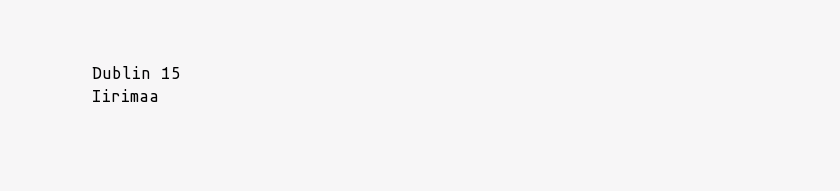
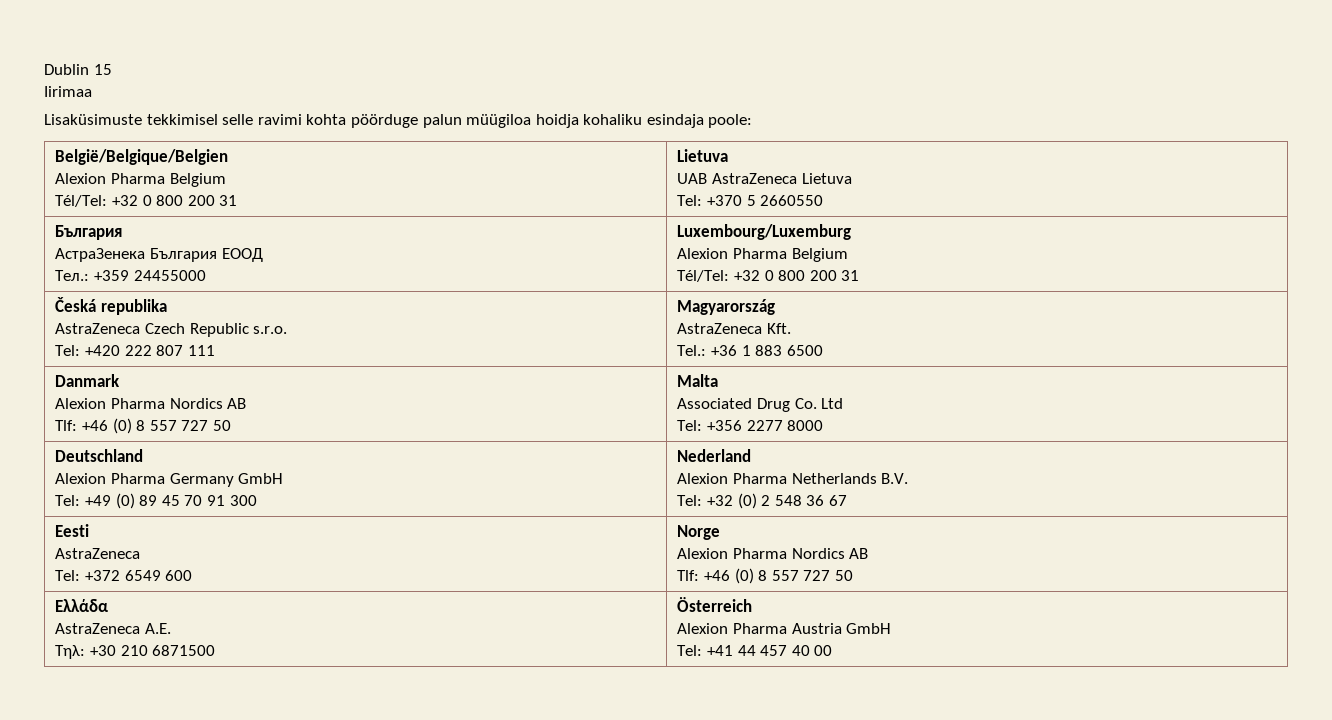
(159, 95) none -> [44,114,753,128] [55,149,229,165] [55,173,226,187] [55,195,238,207] [677,149,729,162] [677,173,852,184] [677,195,824,206] [55,225,123,240] [55,248,263,262] [55,270,206,281] [677,224,852,240] [677,248,848,262] [677,270,860,282] [55,297,167,315] [55,323,288,337] [55,345,215,356] [677,299,776,315] [677,323,791,334] [677,345,823,356] [55,374,121,387] [55,398,247,409] [55,418,231,434] [677,374,719,387] [677,398,844,412] [677,420,824,431] [55,449,144,462] [55,473,284,487] [55,493,257,509] [677,449,752,462] [677,473,909,484] [677,493,847,509] [55,524,90,537] [55,548,141,559] [55,570,193,581] [677,525,721,540] [677,548,869,559] [677,568,853,584] [55,599,109,612] [55,623,171,634] [55,645,216,659] [677,597,753,612] [677,623,892,634] [677,645,833,656] // Lisaküsimuste tekkimisel selle ravimi kohta pöörduge palun müügiloa hoidja kohaliku esindaja poole: // België/Belgique/Belgien // Alexion Pharma Belgium // Tél/Tel: +32 0 800 200 31 | Lietuva // UAB AstraZeneca Lietuva // Tel: +370 5 2660550 // България // АстраЗенека България ЕООД // Teл.: +359 24455000 | Luxembourg/Luxemburg // Alexion Pharma Belgium // Tél/Tel: +32 0 800 200 31 // Česká republika // AstraZeneca Czech Republic s.r.o. // Tel: +420 222 807 111 | Magyarország // AstraZeneca Kft. // Tel.: +36 1 883 6500 // Danmark // Alexion Pharma Nordics AB // Tlf: +46 (0) 8 557 727 50 | Malta // Associated Drug Co. Ltd // Tel: +356 2277 8000 // Deutschland // Alexion Pharma Germany GmbH // Tel: +49 (0) 89 45 70 91 300 | Nederland // Alexion Pharma Netherlands B.V. // Tel: +32 (0) 2 548 36 67 // Eesti // AstraZeneca // Tel: +372 6549 600 | Norge // Alexion Pharma Nordics AB // Tlf: +46 (0) 8 557 727 50 // Ελλάδα // AstraZeneca A.E. // Τηλ: +30 210 6871500 | Österreich // Alexion Pharma Austria GmbH // Tel: +41 44 457 40 00

